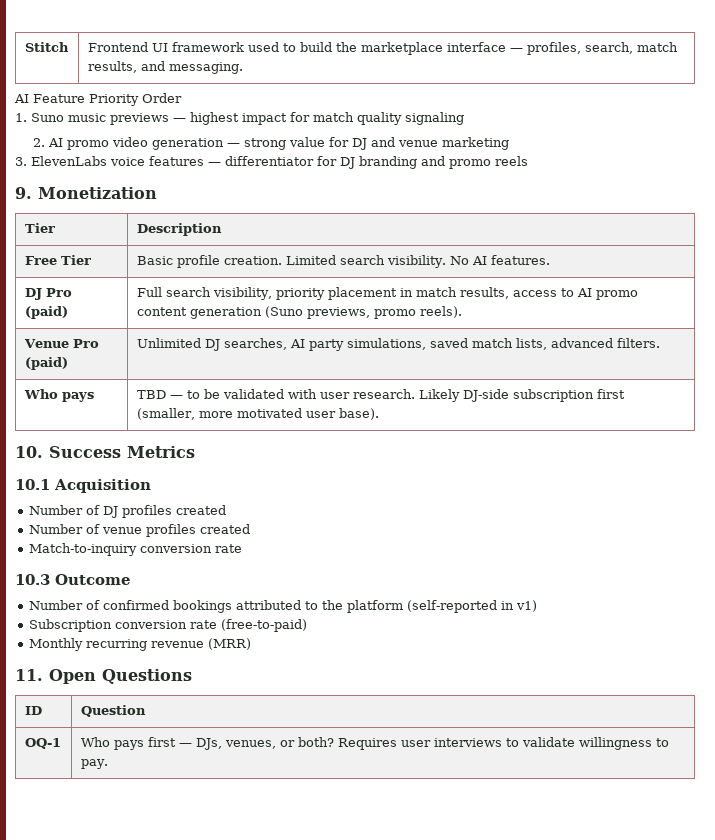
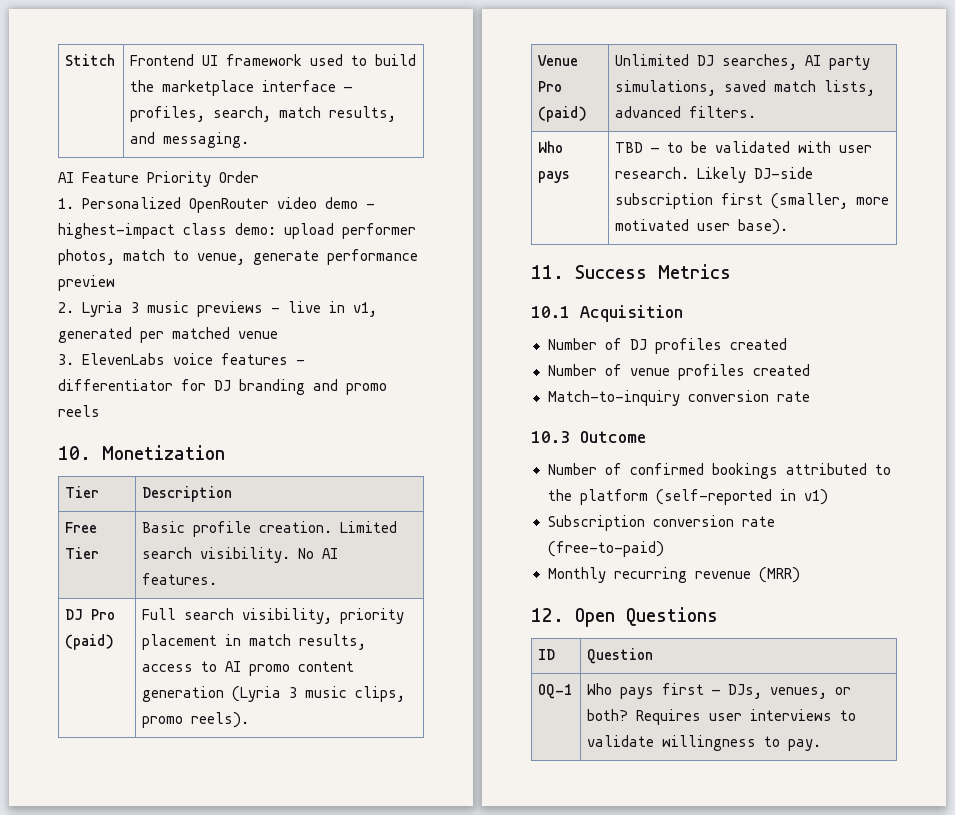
[31,112,464,125] [33,137,510,150] Suno music previews — highest impact for match quality signaling // 2. AI promo video generation — strong value for DJ and venue marketing -> [82,197,375,213] [58,223,416,239] [58,249,418,265] [58,275,115,291] [58,301,377,317] [58,327,278,343] Personalized OpenRouter video demo - highest-impact class demo: upload performer photos, match to venue, generate performance preview // 2. Lyria 3 music previews - live in v1, generated per matched venue
[208,162,221,166] — -> [296,359,305,365] -
[15,187,32,199] 9. -> [58,446,91,460] 10.
[264,306,370,319] (Suno previews, -> [232,686,406,702] (Lyria 3 music clips,
[15,446,43,458] 10. -> [531,265,564,279] 11.
[15,669,43,681] 11. -> [531,608,564,622] 12.

